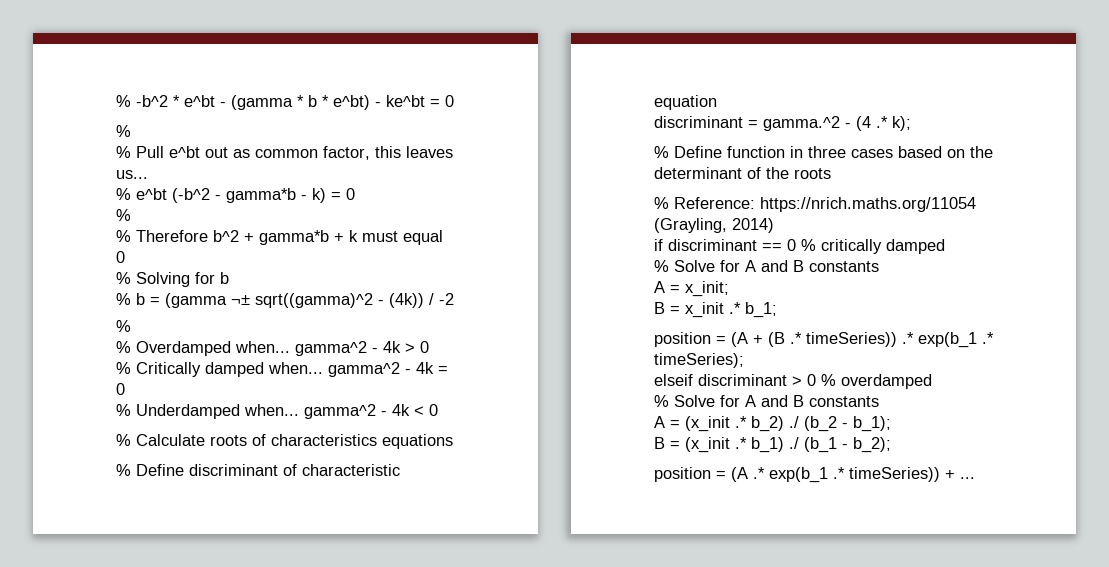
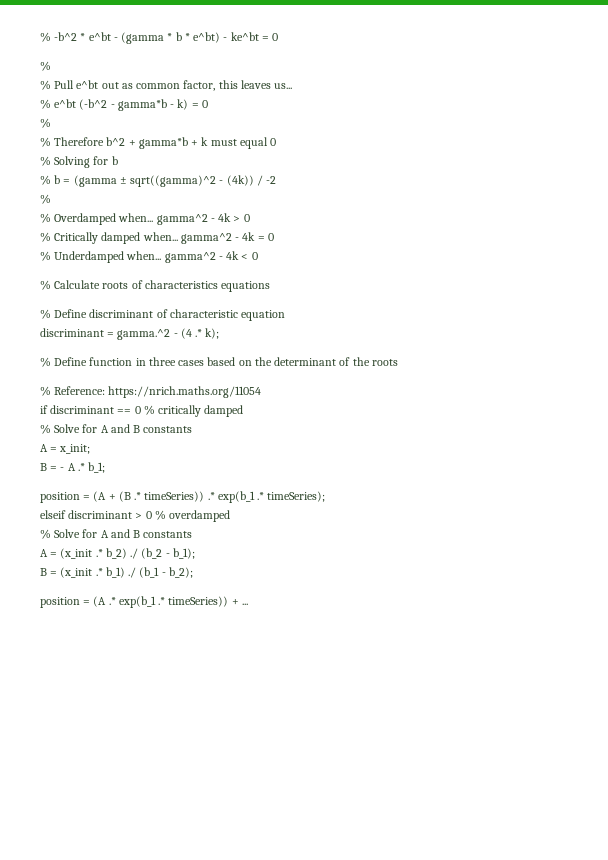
[231,295,250,305] ¬± -> [119,177,127,184] ±
[654,218,774,233] (Grayling, 2014) -> (262, 392) none
[685,302,724,318] x_init -> [60,463,76,471] - A

